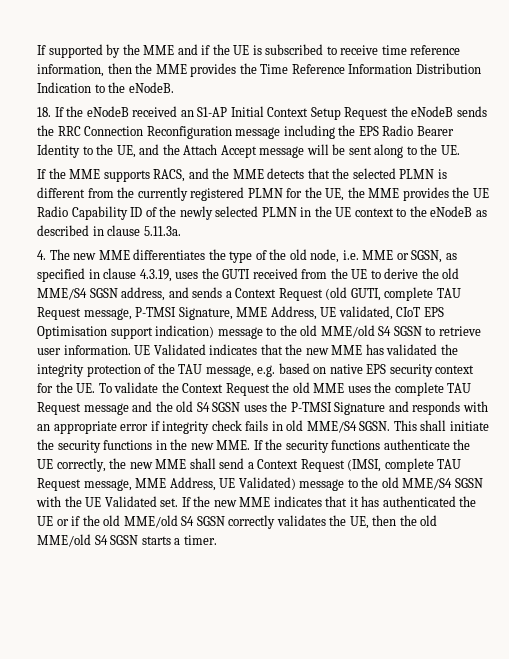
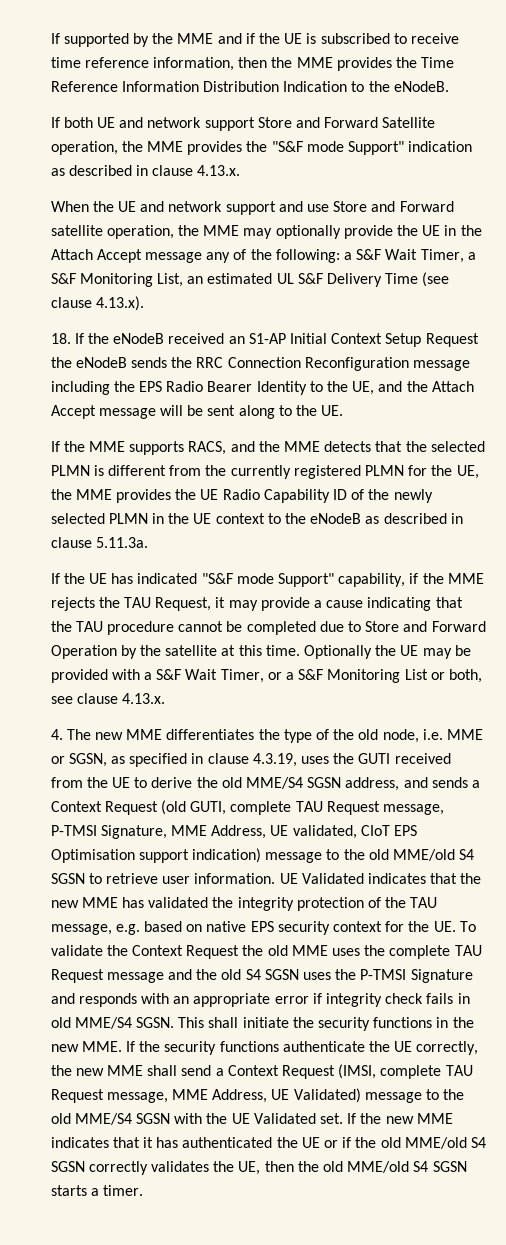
(174, 87) none -> [50,117,436,131] [50,141,473,155] [50,165,241,176] [50,201,454,215] [50,225,482,239] [50,249,476,263] [50,272,450,287] [50,296,144,311] // If both UE and network support Store and Forward Satellite operation, the MME provides the "S&F mode Support" indication as described in clause 4.13.x. // When the UE and network support and use Store and Forward satellite operation, the MME may optionally provide the UE in the Attach Accept message any of the following: a S&F Wait Timer, a S&F Monitoring List, an estimated UL S&F Delivery Time (see clause 4.13.x).
(181, 231) none -> [50,573,484,587] [50,597,463,611] [50,621,486,635] [50,645,471,659] [50,669,482,683] [50,693,166,704] // If the UE has indicated "S&F mode Support" capability, if the MME rejects the TAU Request, it may provide a cause indicating that the TAU procedure cannot be completed due to Store and Forward Operation by the satellite at this time. Optionally the UE may be provided with a S&F Wait Timer, or a S&F Monitoring List or both, see clause 4.13.x.

